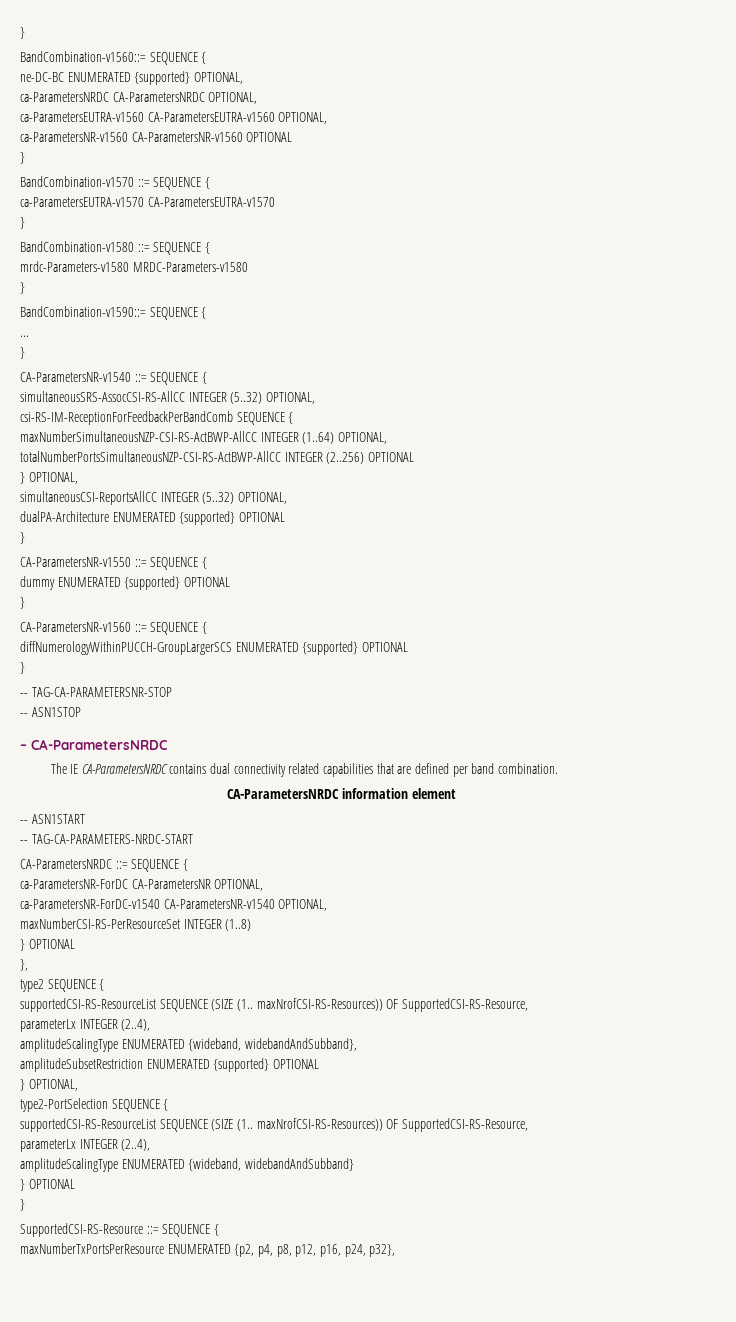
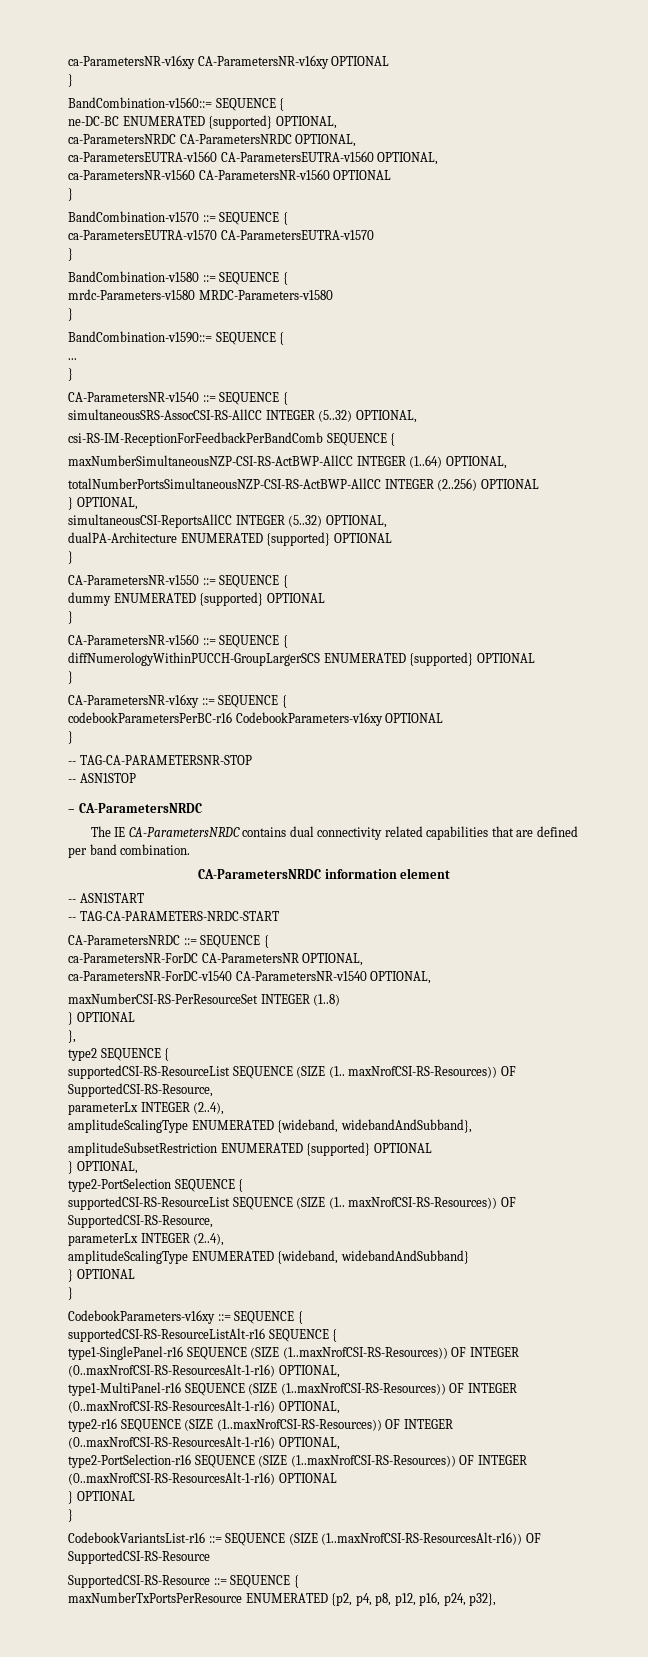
(20, 33) none -> [68,55,390,69] ca-ParametersNR-v16xy CA-ParametersNR-v16xy OPTIONAL //
(25, 668) none -> [68,694,287,708] [68,712,444,726] [68,731,73,744] // CA-ParametersNR-v16xy ::= SEQUENCE { // codebookParametersPerBC-r16 CodebookParameters-v16xy OPTIONAL // }
(25, 1205) none -> [68,1310,303,1324] [68,1328,338,1342] [68,1346,519,1360] [68,1364,340,1378] [68,1382,517,1396] [68,1400,340,1414] [68,1418,453,1432] [68,1436,340,1450] [68,1454,527,1468] [68,1472,337,1485] [68,1491,135,1504] [68,1509,73,1522] [68,1532,541,1546] [68,1550,210,1564] // CodebookParameters-v16xy ::= SEQUENCE { // supportedCSI-RS-ResourceListAlt-r16 SEQUENCE { // type1-SinglePanel-r16 SEQUENCE (SIZE (1..maxNrofCSI-RS-Resources)) OF INTEGER (0..maxNrofCSI-RS-ResourcesAlt-1-r16) OPTIONAL, // type1-MultiPanel-r16 SEQUENCE (SIZE (1..maxNrofCSI-RS-Resources)) OF INTEGER (0..maxNrofCSI-RS-ResourcesAlt-1-r16) OPTIONAL, // type2-r16 SEQUENCE (SIZE (1..maxNrofCSI-RS-Resources)) OF INTEGER (0..maxNrofCSI-RS-ResourcesAlt-1-r16) OPTIONAL, // type2-PortSelection-r16 SEQUENCE (SIZE (1..maxNrofCSI-RS-Resources)) OF INTEGER (0..maxNrofCSI-RS-ResourcesAlt-1-r16) OPTIONAL // } OPTIONAL // } // CodebookVariantsList-r16 ::= SEQUENCE (SIZE (1..maxNrofCSI-RS-ResourcesAlt-r16)) OF SupportedCSI-RS-Resource

